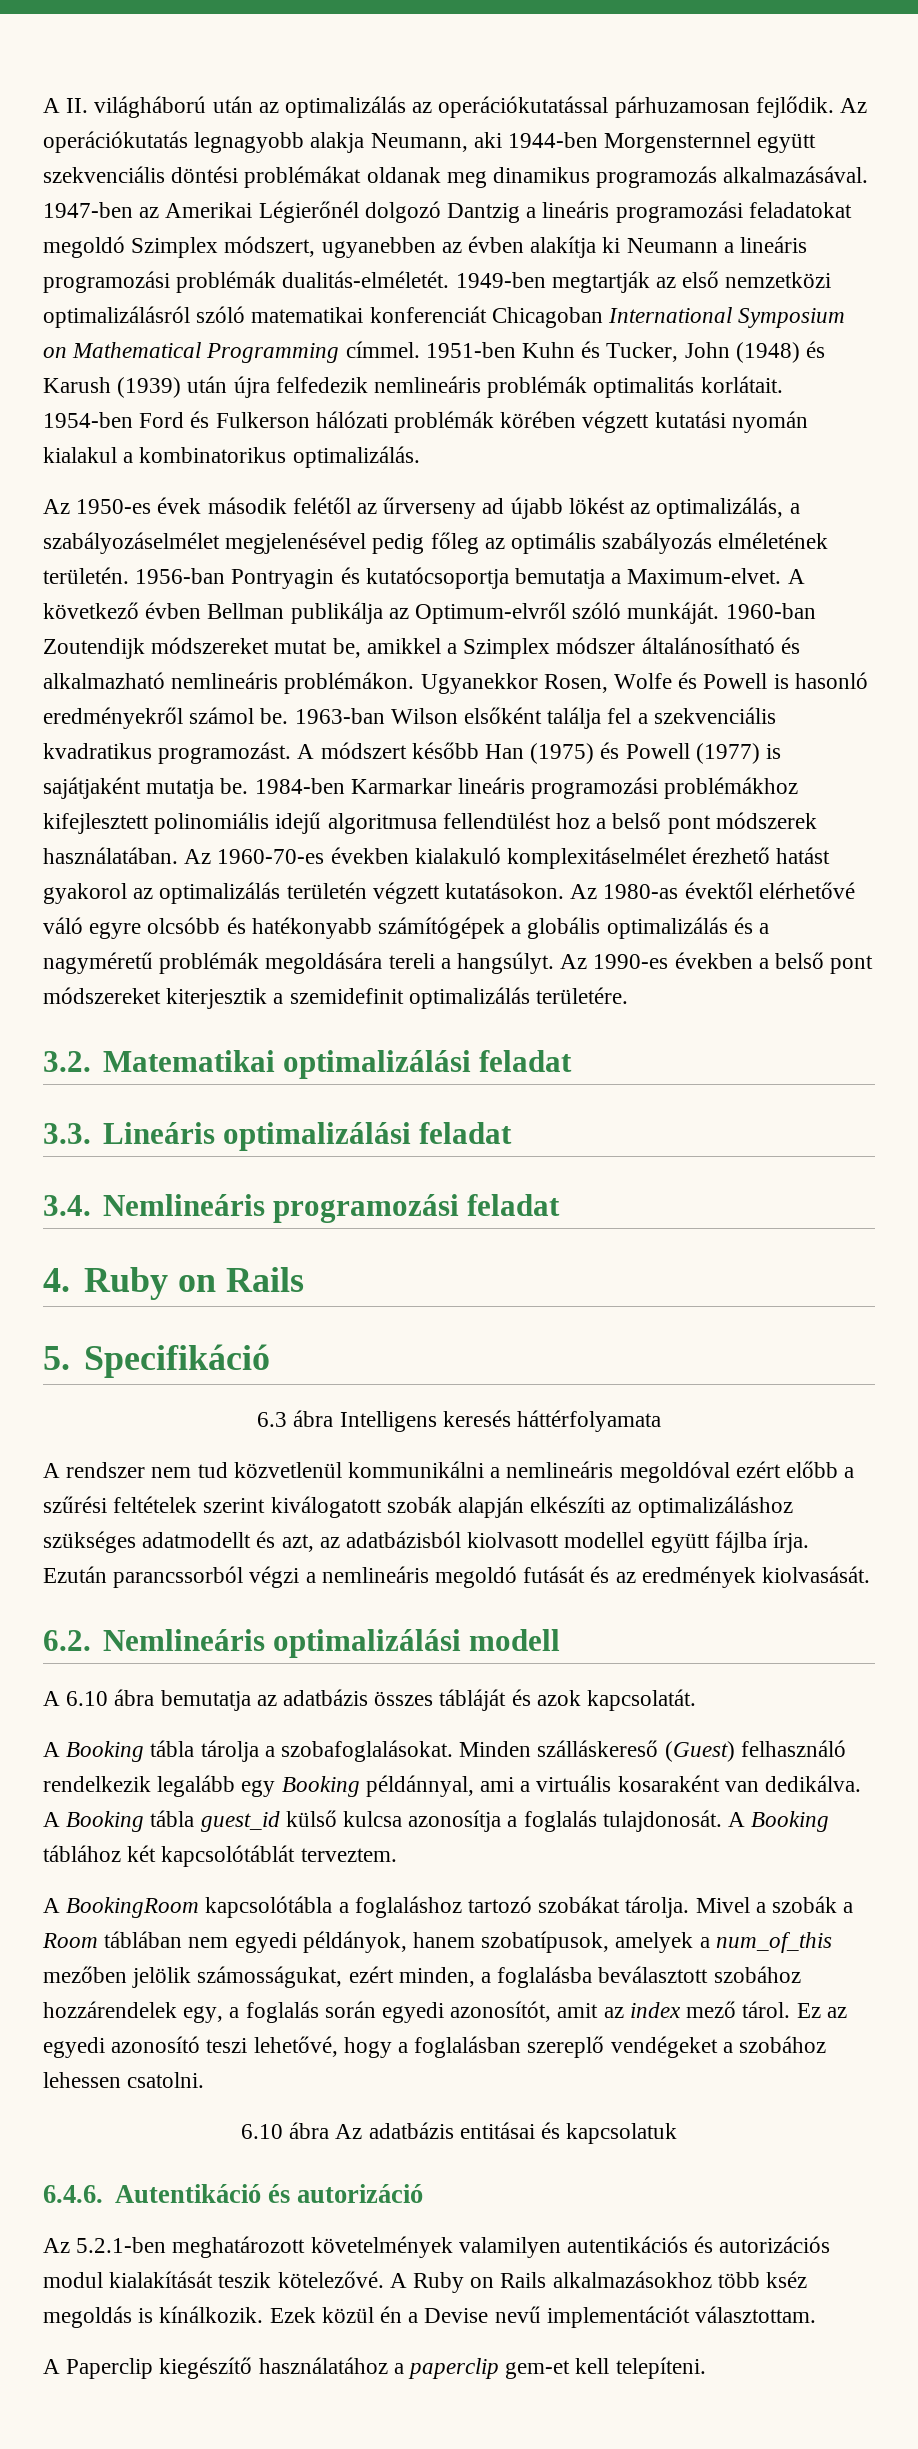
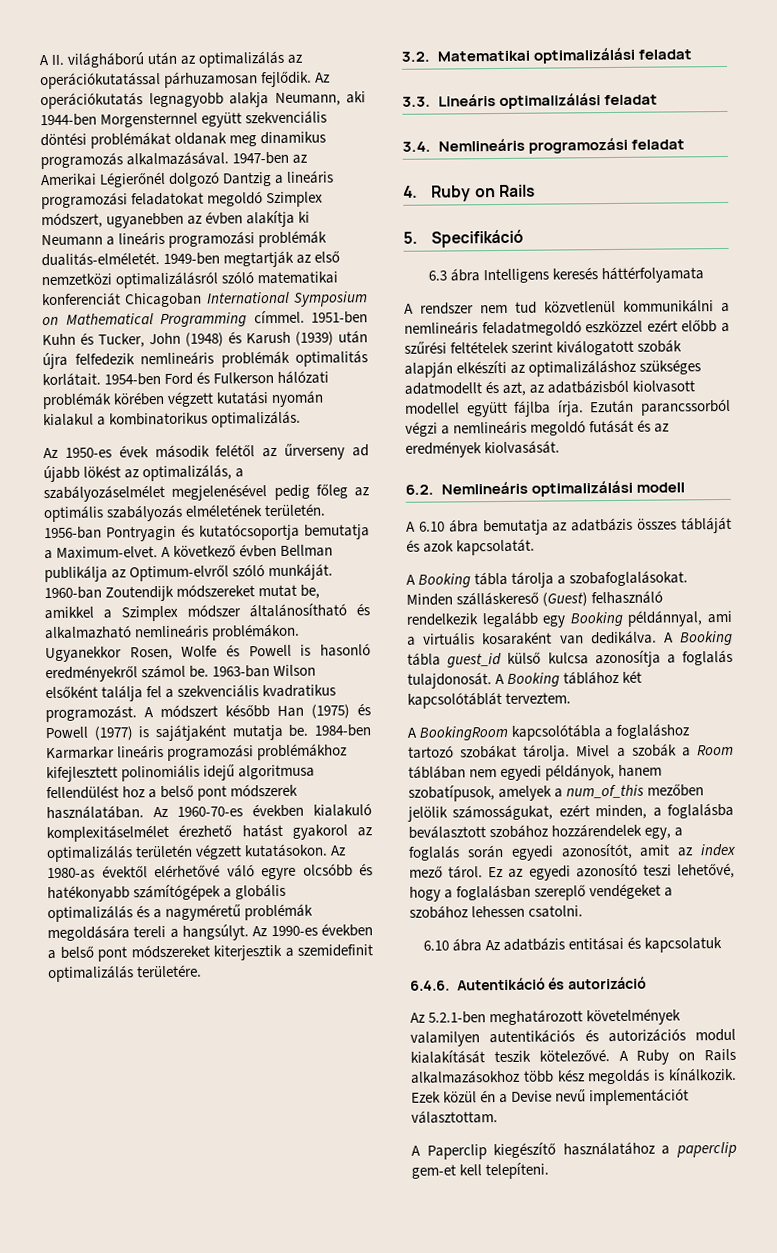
[619,1461,730,1483] megoldóval -> [481,320,644,337] feladatmegoldó eszközzel
[766,2271,808,2288] kséz -> [556,1069,585,1082] kész

